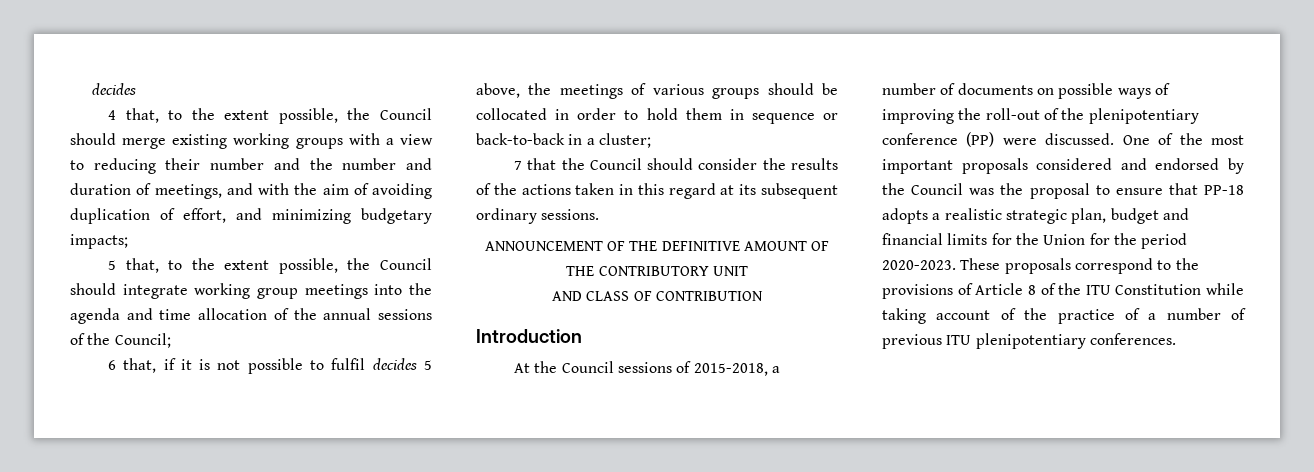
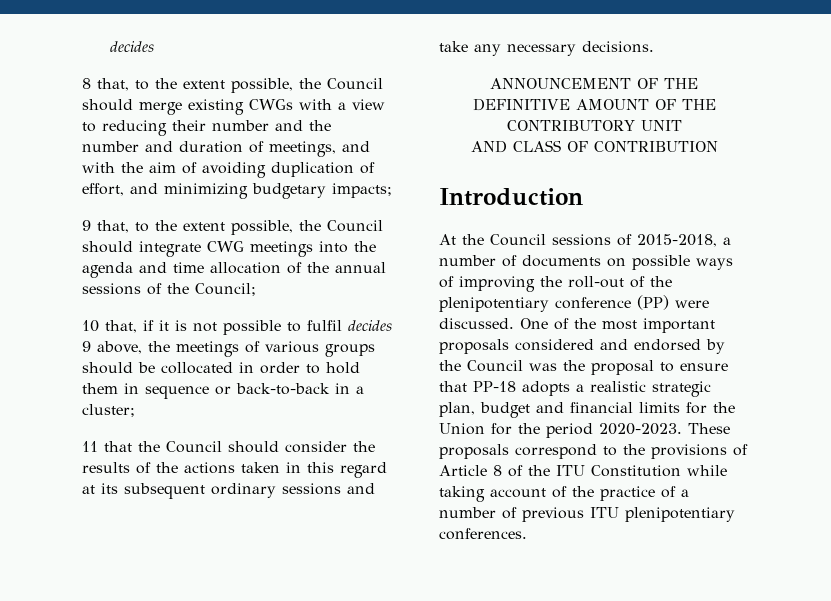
[107,110,116,120] 4 -> [82,78,91,89] 8
[233,133,343,149] working groups -> [249,99,293,110] CWGs
[107,260,116,270] 5 -> [82,220,91,231] 9
[194,283,298,299] working group -> [207,241,244,252] CWG
[107,360,116,370] 6 -> [82,320,99,332] 10
[424,360,433,370] 5 -> [82,341,91,352] 9
[513,161,522,170] 7 -> [82,441,98,452] 11
[541,209,600,220] sessions. -> [282,483,375,495] [439,41,654,56] sessions and take any necessary decisions.

